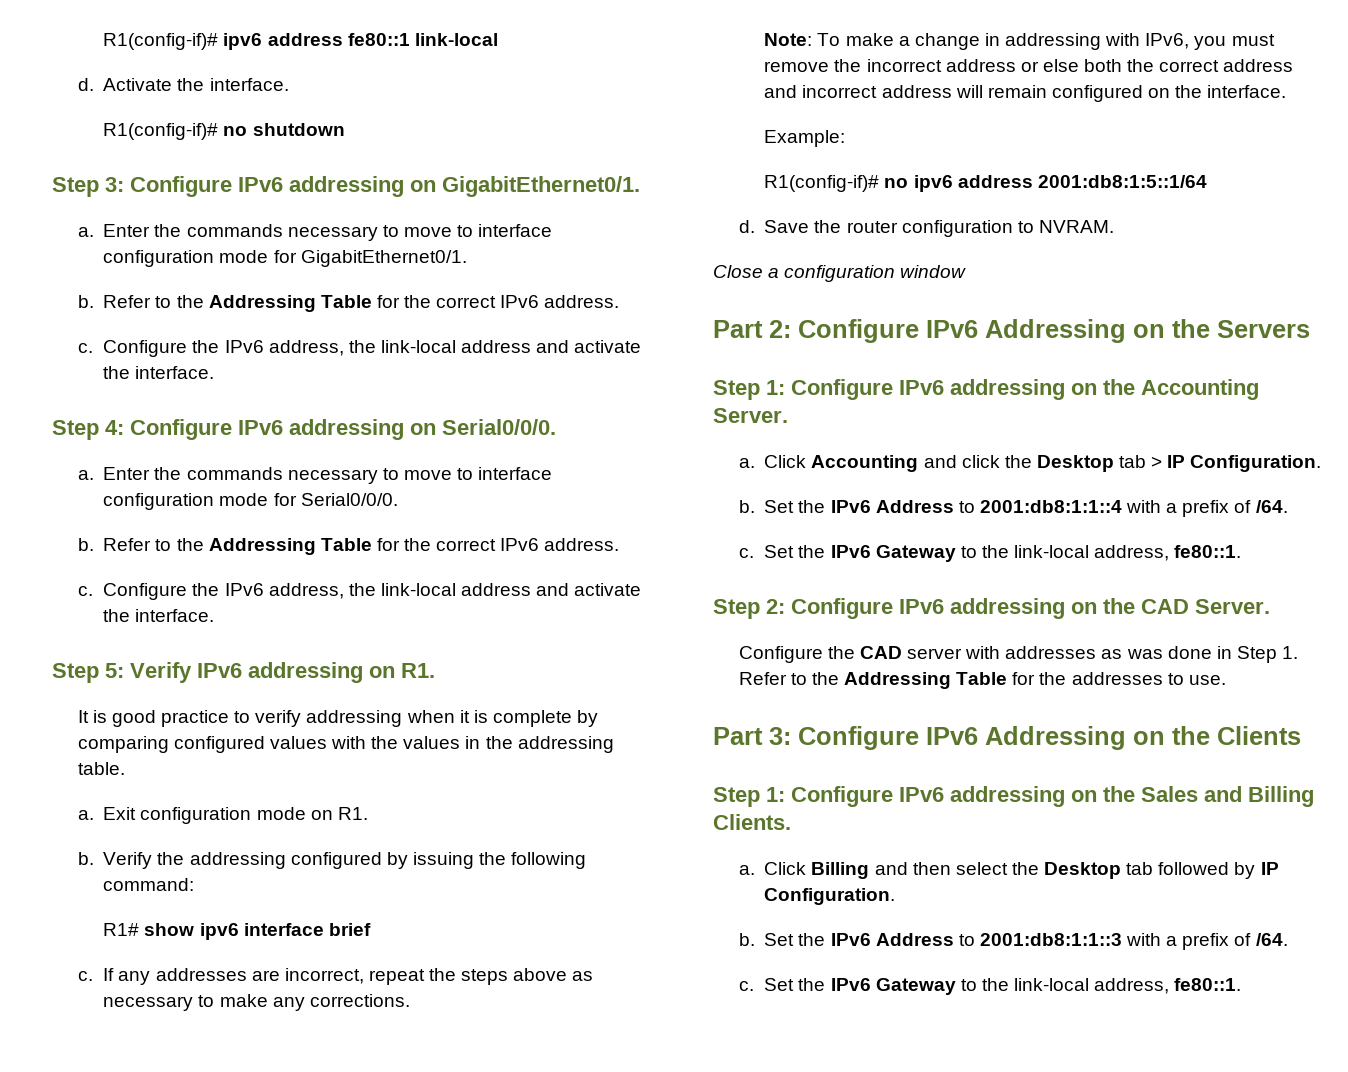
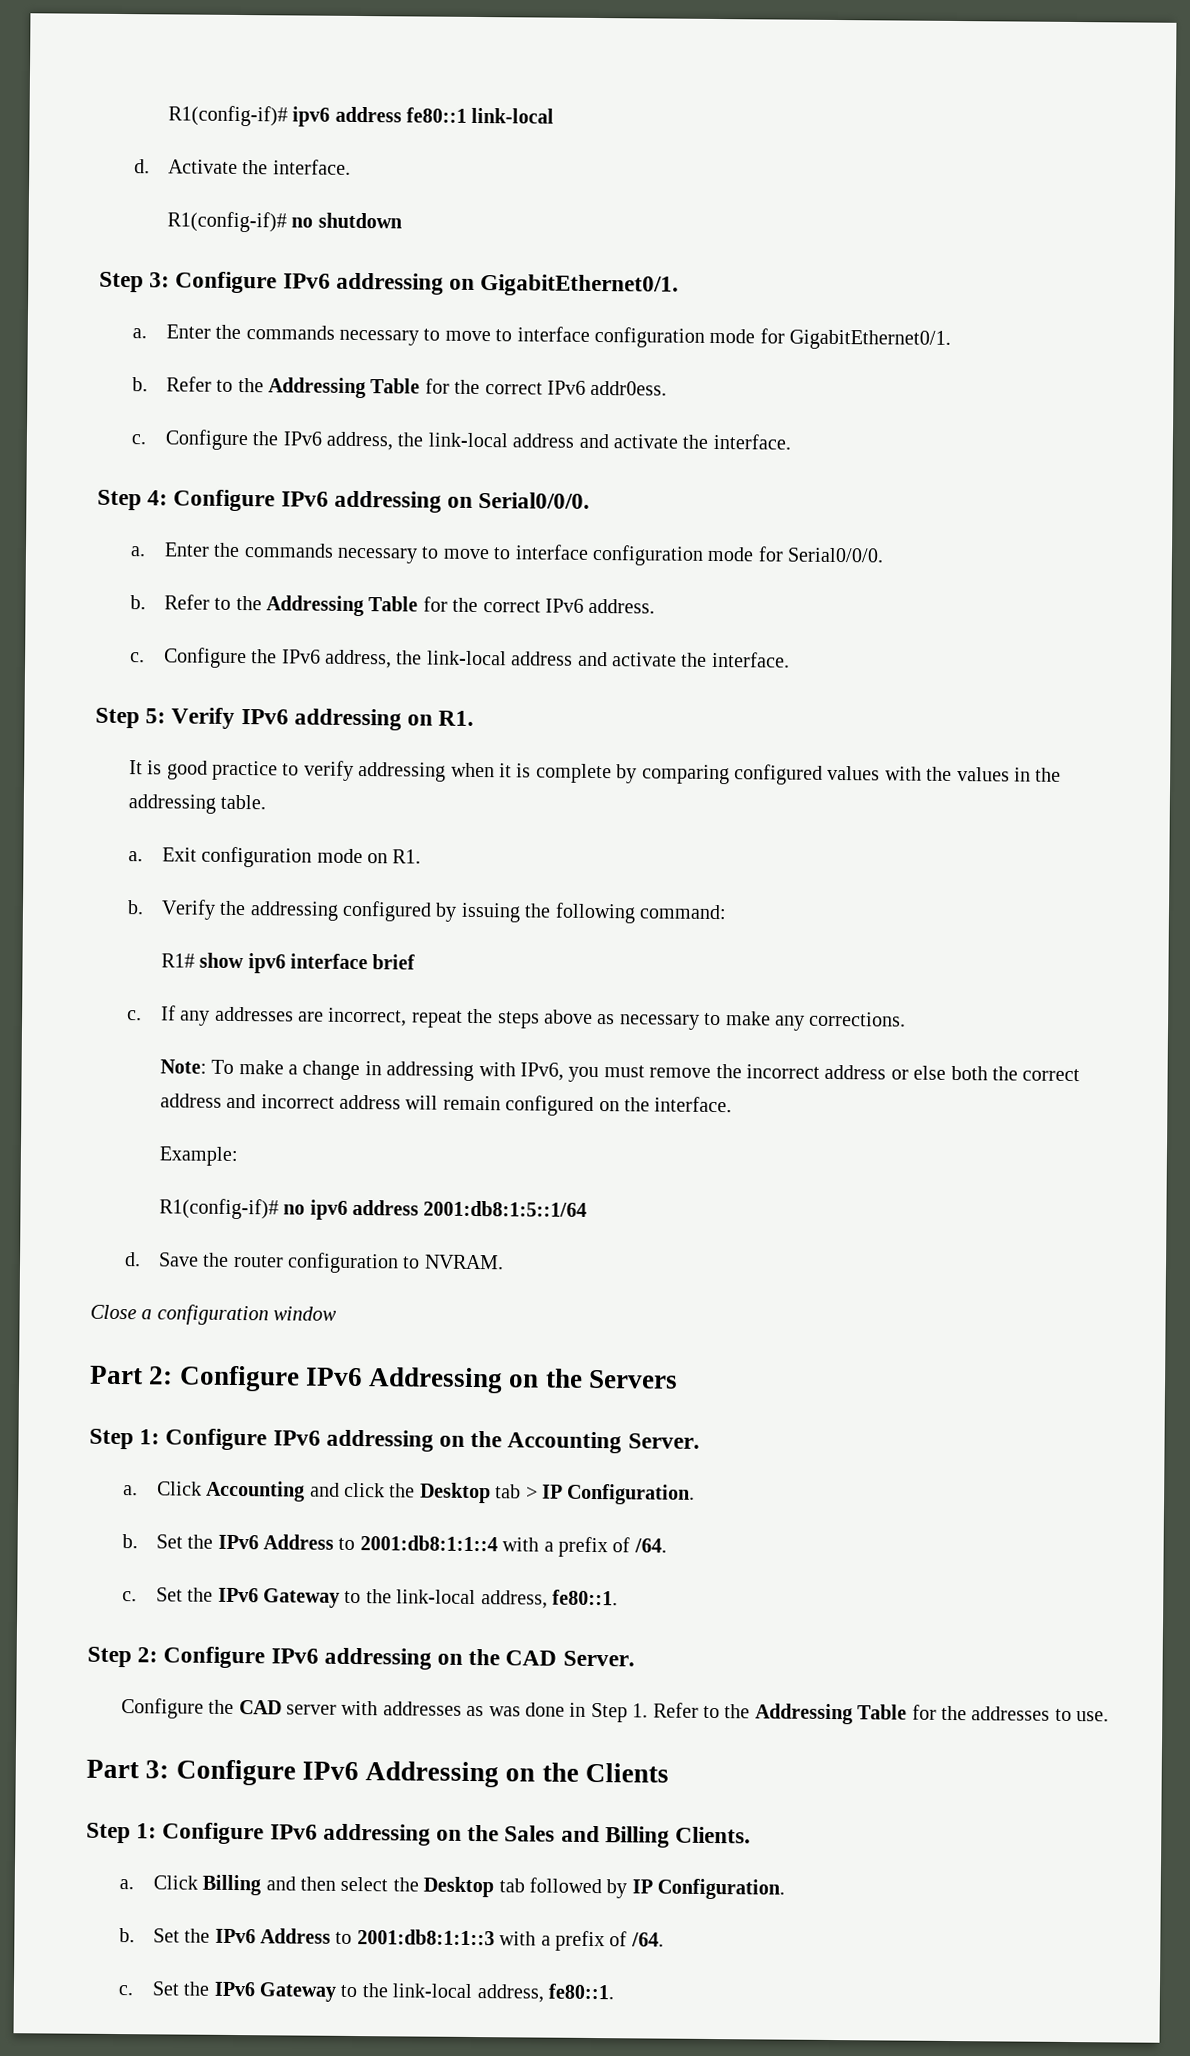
[544,295,620,308] address. -> [590,380,668,396] addr0ess.

